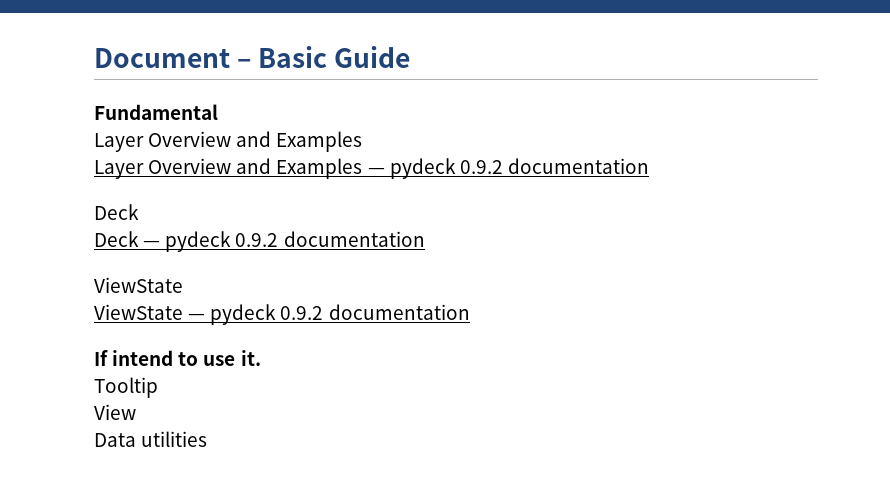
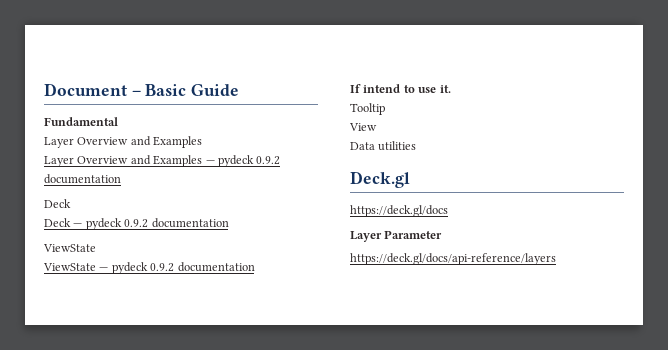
(208, 439) none -> [350,171,410,188] [350,205,448,217] [350,230,443,242] [350,253,556,265] // Deck.gl // https://deck.gl/docs // Layer Parameter // https://deck.gl/docs/api-reference/layers

